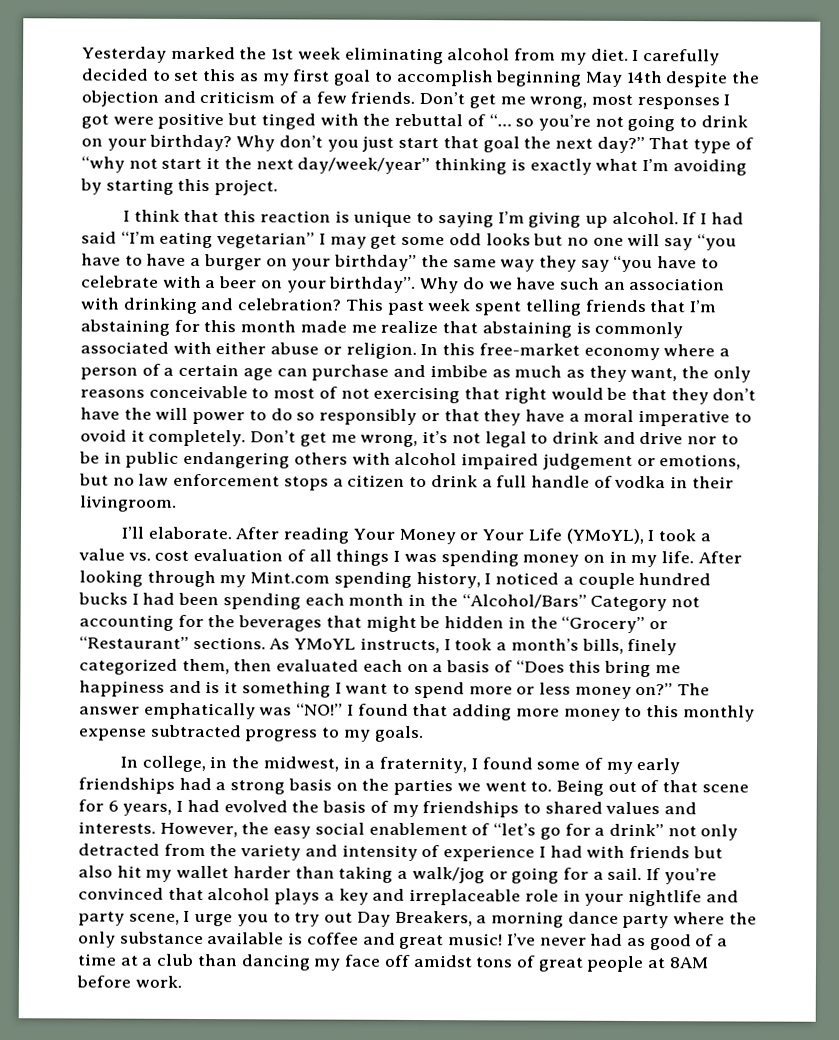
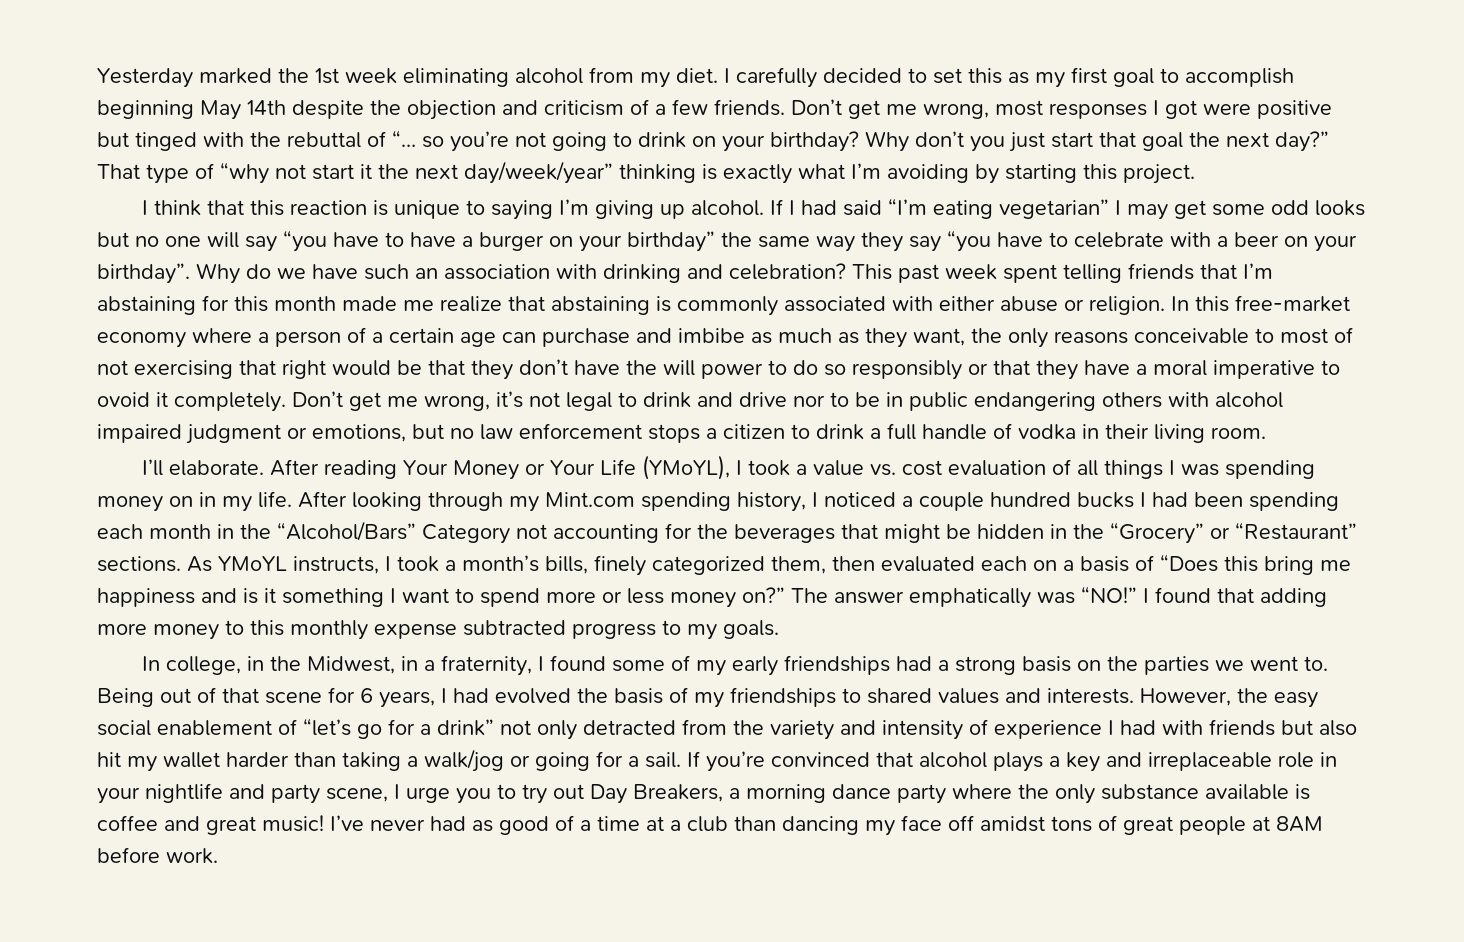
[542,453,633,470] judgement -> [186,424,281,444] judgment
[80,495,177,512] livingroom. -> [1154,424,1266,443] living room.
[262,756,339,772] midwest, -> [306,656,395,674] Midwest,

